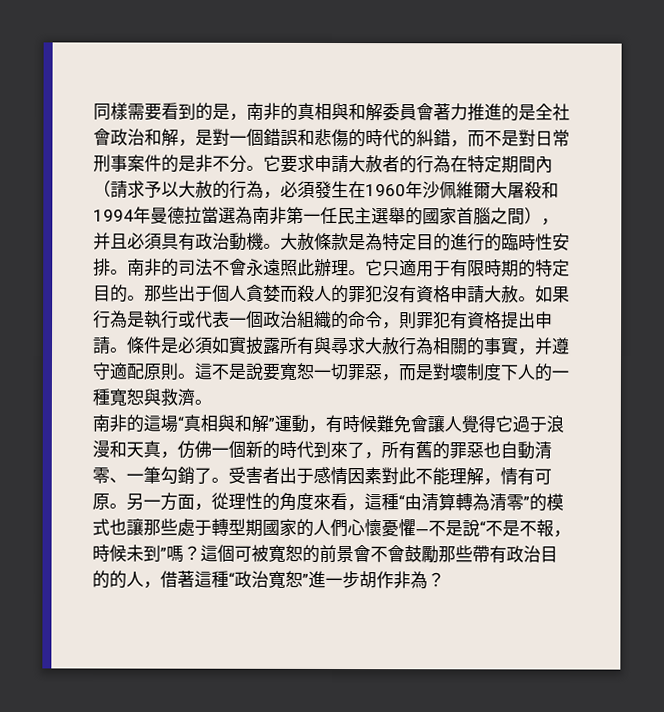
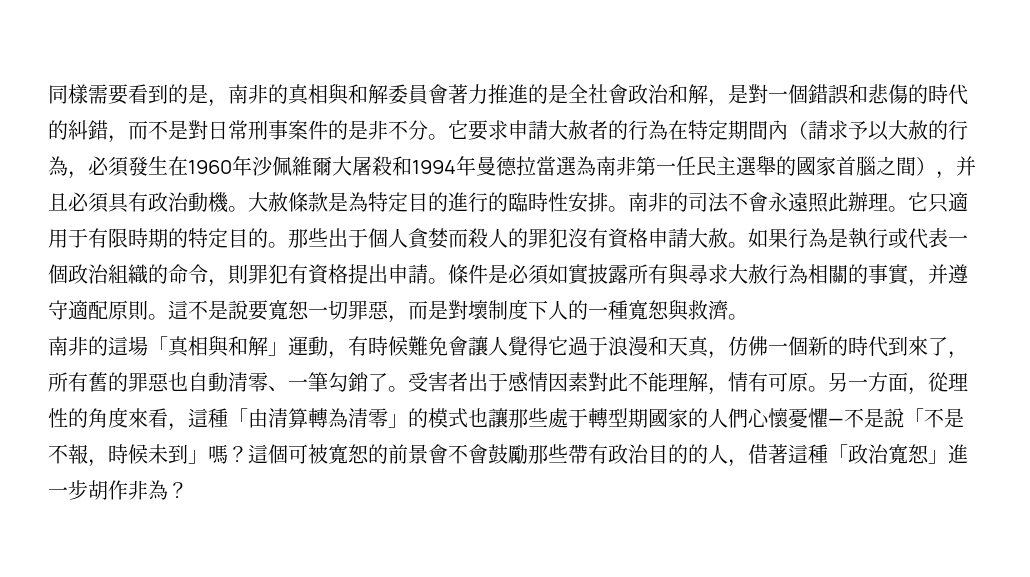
[177,414,275,433] “真相與和解” -> [148,335,288,357] 「真相與和解」
[398,495,405,509] “ -> [228,408,248,426] 「
[523,496,530,509] ” -> [388,414,408,428] 」
[479,521,486,535] “ -> [904,408,924,426] 「
[160,547,167,560] ” -> [188,450,208,464] 」
[228,572,235,586] “ -> [828,444,848,462] 「
[302,573,309,586] ” -> [928,450,948,464] 」

